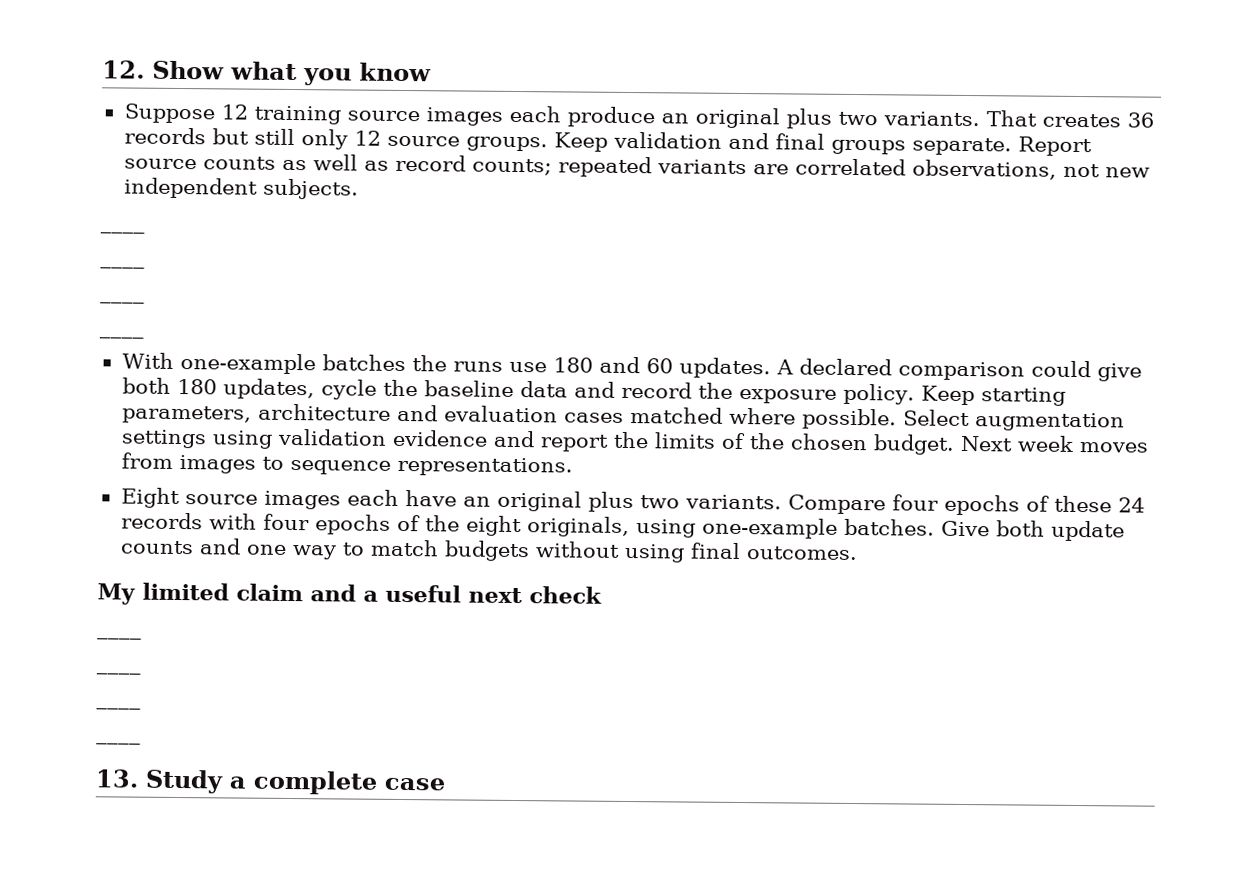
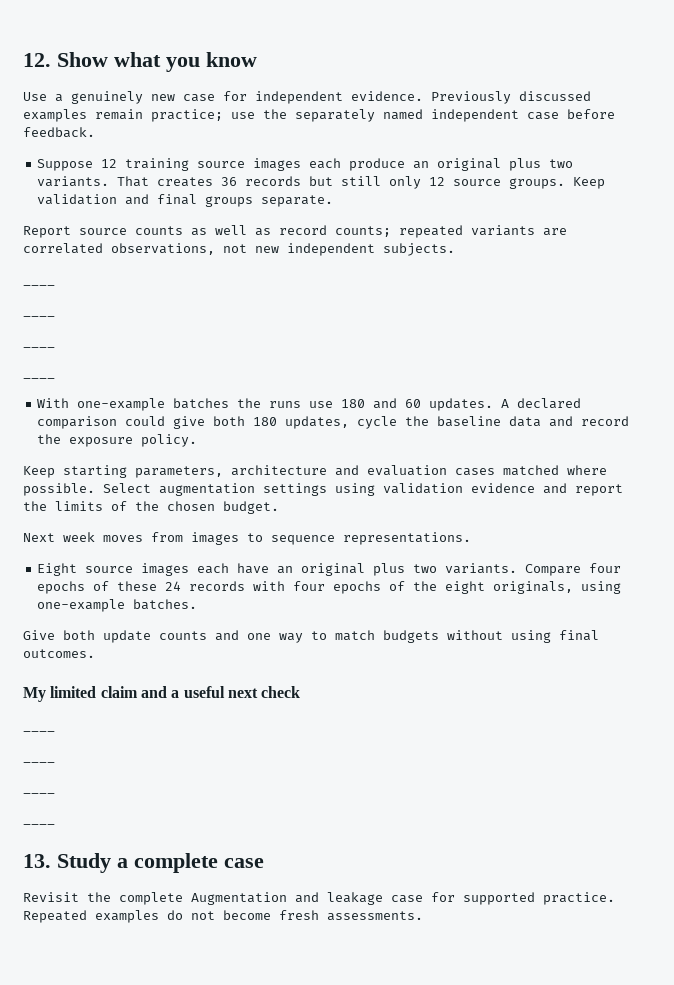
(432, 72) none -> [23,91,591,104] [23,109,615,122] [23,127,95,138] // Use a genuinely new case for independent evidence. Previously discussed examples remain practice; use the separately named independent case before feedback.
(1012, 146) none -> (334, 201) //
(915, 394) none -> (198, 440) //
(955, 444) none -> (279, 507) //
(935, 527) none -> (198, 604) //
(445, 784) none -> [23,892,615,905] [23,910,423,923] // Revisit the complete Augmentation and leakage case for supported practice. Repeated examples do not become fresh assessments.

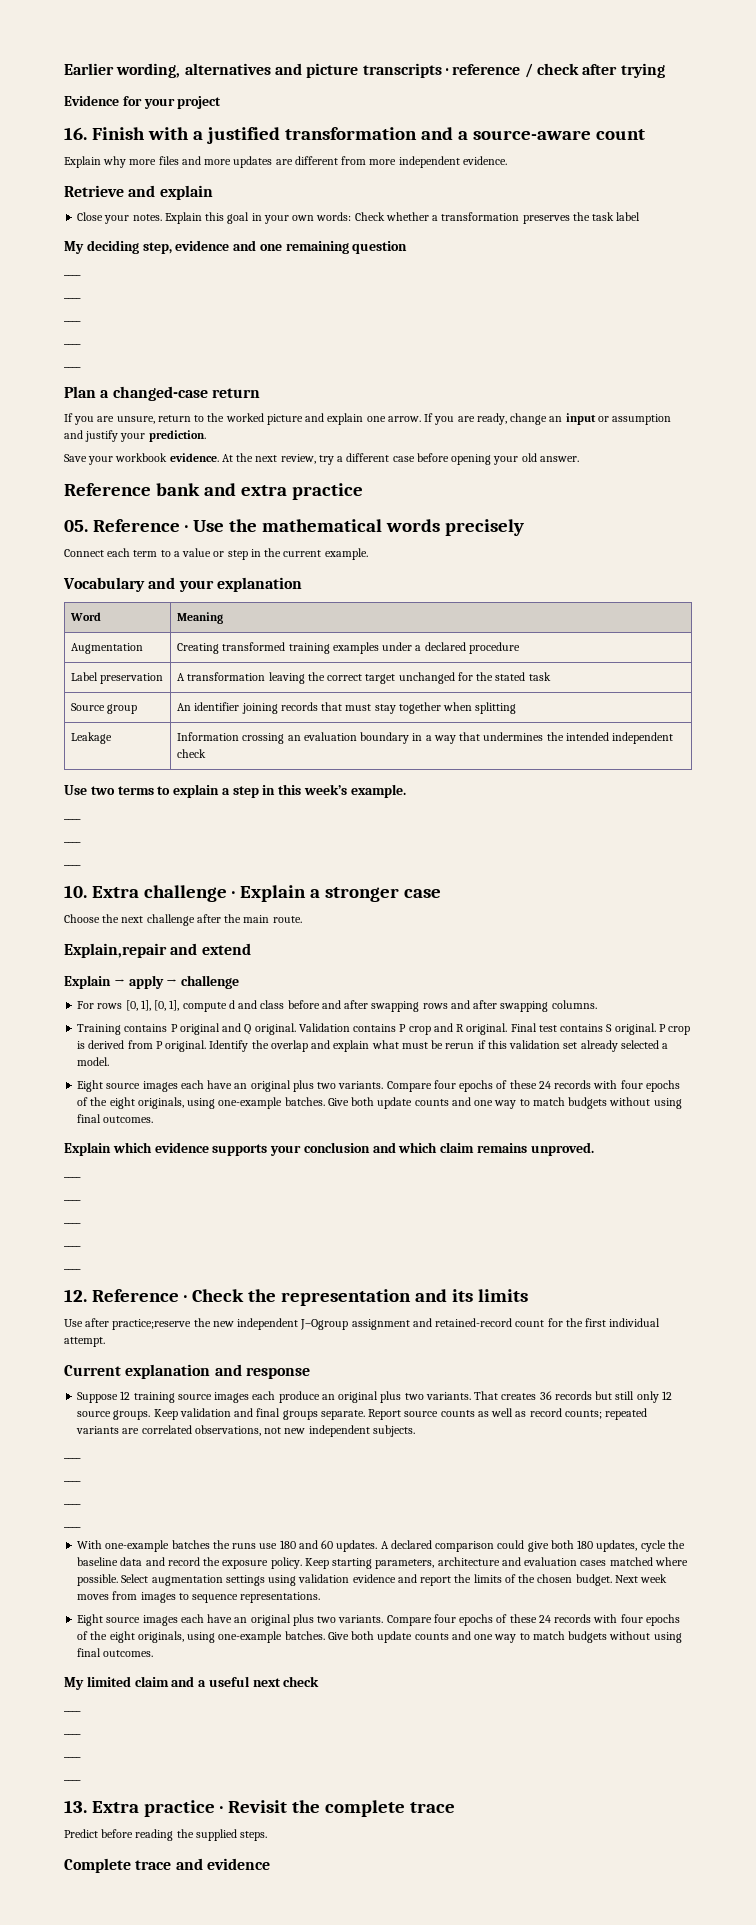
[23,52,257,72] [23,91,591,104] [23,109,615,122] [23,127,95,138] 12. Show what you know // Use a genuinely new case for independent evidence. Previously discussed examples remain practice; use the separately named independent case before feedback. -> [64,63,665,78] [64,95,222,109] [64,127,645,144] [64,156,507,168] [64,185,213,200] [77,212,641,224] [64,240,408,254] [64,274,81,276] [64,297,81,299] [64,320,81,322] [64,343,81,345] [64,366,81,368] [64,386,260,401] [64,413,672,425] [64,430,206,442] [64,453,579,465] [64,483,363,500] [64,519,524,536] [64,548,368,560] [63,577,302,592] [70,612,102,621] [177,612,224,624] [71,643,144,654] [177,642,520,654] [71,672,164,684] [177,672,551,684] [71,703,138,714] [177,702,517,714] [71,732,113,744] [177,732,674,744] [177,749,207,758] [64,784,406,798] [64,818,81,820] [64,841,81,843] [64,864,81,866] [64,885,441,902] [64,914,302,926] [64,943,251,958] [64,975,240,989] [77,1000,597,1012] [77,1023,691,1035] [77,1040,669,1052] [77,1057,110,1066] [77,1080,680,1092] [77,1097,682,1109] [77,1114,154,1123] [64,1142,594,1156] [64,1176,81,1178] [64,1199,81,1201] [64,1222,81,1224] [64,1245,81,1247] [64,1268,81,1270] [64,1289,528,1306] [64,1318,661,1330] [64,1337,105,1347] [64,1364,310,1379] Earlier wording, alternatives and picture transcripts · reference / check after trying // Evidence for your project // 16. Finish with a justified transformation and a source-aware count // Explain why more files and more updates are different from more independent evidence. // Retrieve and explain // Close your notes. Explain this goal in your own words: Check whether a transformation preserves the task label // My deciding step, evidence and one remaining question // ____ // ____ // ____ // ____ // ____ // Plan a changed-case return // If you are unsure, return to the worked picture and explain one arrow. If you are ready, change an input or assumption and justify your prediction. // Save your workbook evidence. At the next review, try a different case before opening your old answer. // Reference bank and extra practice // 05. Reference · Use the mathematical words precisely // Connect each term to a value or step in the current example. // Vocabulary and your explanation // Word | Meaning // Augmentation | Creating transformed training examples under a declared procedure // Label preservation | A transformation leaving the correct target unchanged for the stated task // Source group | An identifier joining records that must stay together when splitting // Leakage | Information crossing an evaluation boundary in a way that undermines the intended independent check // Use two terms to explain a step in this week’s example. // ____ // ____ // ____ // 10. Extra challenge · Explain a stronger case // Choose the next challenge after the main route. // Explain,repair and extend // Explain → apply → challenge // For rows [0, 1], [0, 1], compute d and class before and after swapping rows and after swapping columns. // Training contains P original and Q original. Validation contains P crop and R original. Final test contains S original. P crop is derived from P original. Identify the overlap and explain what must be rerun if this validation set already selected a model. // Eight source images each have an original plus two variants. Compare four epochs of these 24 records with four epochs of the eight originals, using one-example batches. Give both update counts and one way to match budgets without using final outcomes. // Explain which evidence supports your conclusion and which claim remains unproved. // ____ // ____ // ____ // ____ // ____ // 12. Reference · Check the representation and its limits // Use after practice;reserve the new independent J–Ogroup assignment and retained-record count for the first individual attempt. // Current explanation and response
(334, 201) // -> (365, 1415) none
(198, 440) // -> (302, 1563) none
(279, 507) // -> (612, 1580) none
(198, 604) // -> (325, 1635) none
[57,853,264,873] [23,892,615,905] [23,910,423,923] Study a complete case // Revisit the complete Augmentation and leakage case for supported practice. Repeated examples do not become fresh assessments. -> [91,1800,455,1817] [64,1829,268,1841] [64,1858,270,1873] Extra practice · Revisit the complete trace // Predict before reading the supplied steps. // Complete trace and evidence

